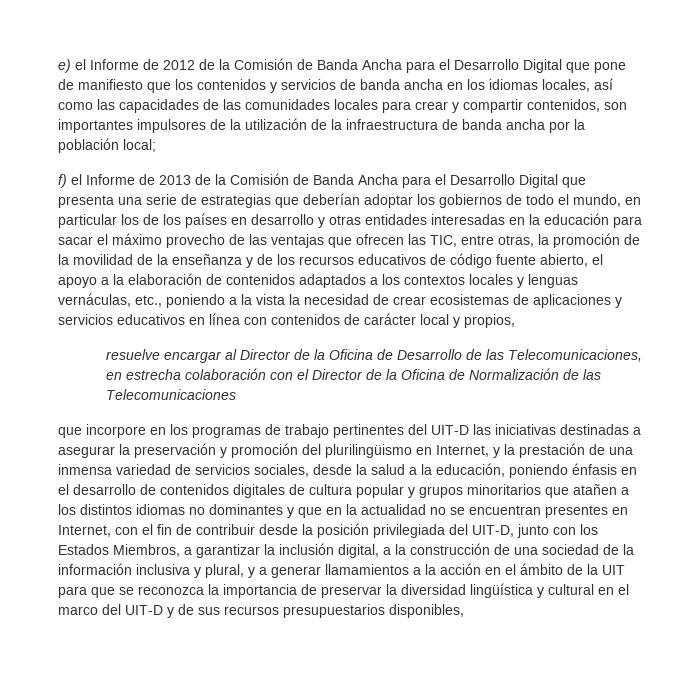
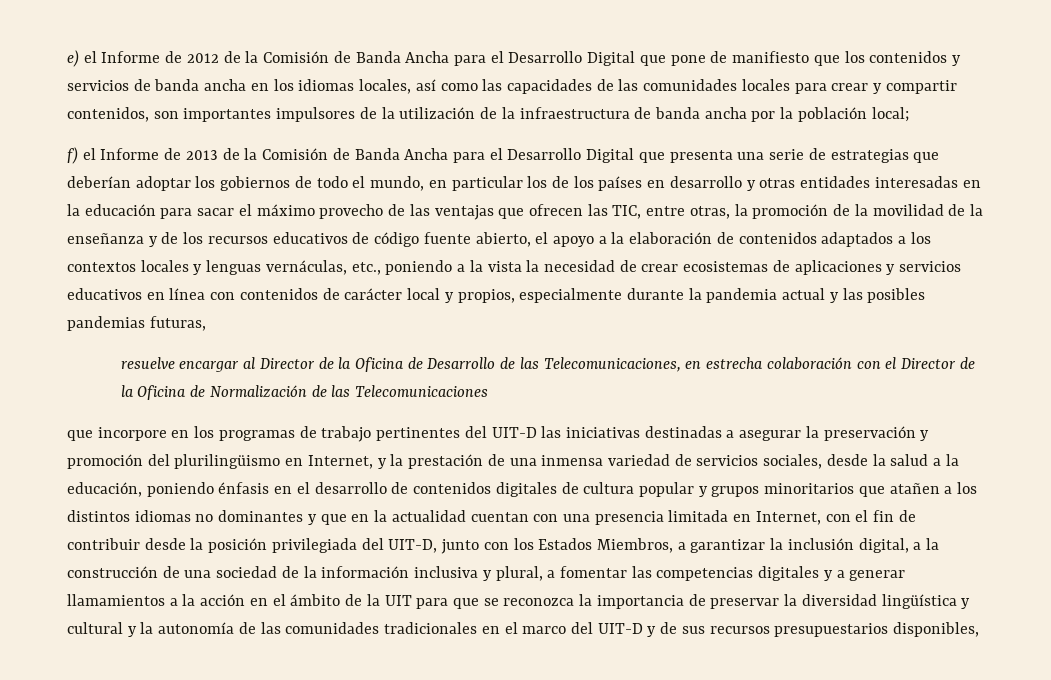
(515, 321) none -> [519,288,926,303] [67,316,206,331] especialmente durante la pandemia actual y las posibles pandemias futuras,
[430,505,608,518] no se encuentran presentes -> [470,510,729,525] cuentan con una presencia limitada
(244, 571) none -> [547,566,820,581] a fomentar las competencias digitales
(594, 589) none -> [127,622,478,637] y la autonomía de las comunidades tradicionales

